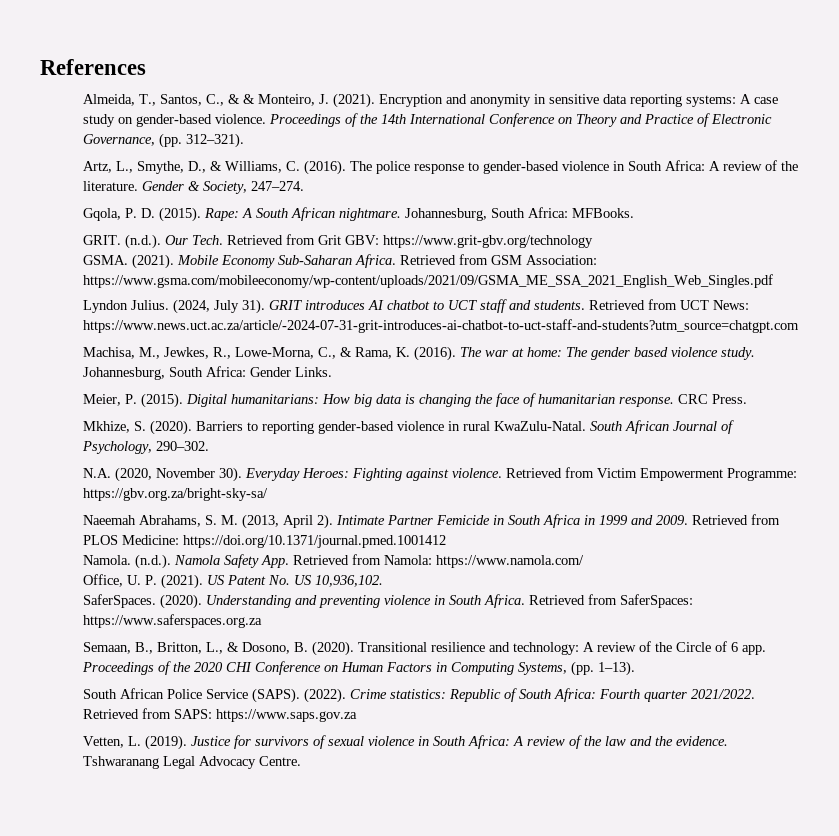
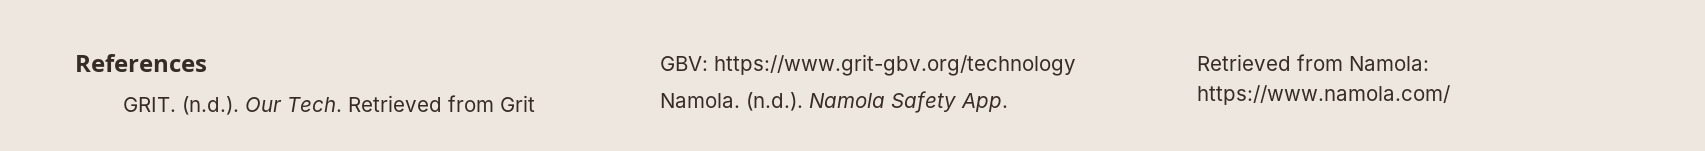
[82,93,778,108] [82,113,772,127] [82,133,244,148] [82,160,798,175] [82,181,304,194] [82,207,634,222] // Almeida, T., Santos, C., & & Monteiro, J. (2021). Encryption and anonymity in sensitive data reporting systems: A case study on gender-based violence. Proceedings of the 14th International Conference on Theory and Practice of Electronic Governance, (pp. 312–321). // Artz, L., Smythe, D., & Williams, C. (2016). The police response to gender-based violence in South Africa: A review of the literature. Gender & Society, 247–274. // Gqola, P. D. (2015). Rape: A South African nightmare. Johannesburg, South Africa: MFBooks. -> (207, 63) none
[82,254,597,269] [82,274,773,288] [82,299,749,314] [82,319,799,333] [82,346,755,361] [82,366,332,380] [82,393,747,408] [82,420,734,435] [81,441,209,454] [82,467,797,482] [82,488,268,501] [82,514,780,529] [82,535,446,548] // GSMA. (2021). Mobile Economy Sub-Saharan Africa. Retrieved from GSM Association: https://www.gsma.com/mobileeconomy/wp-content/uploads/2021/09/GSMA_ME_SSA_2021_English_Web_Singles.pdf // Lyndon Julius. (2024, July 31). GRIT introduces AI chatbot to UCT staff and students. Retrieved from UCT News: https://www.news.uct.ac.za/article/-2024-07-31-grit-introduces-ai-chatbot-to-uct-staff-and-students?utm_source=chatgpt.com // Machisa, M., Jewkes, R., Lowe-Morna, C., & Rama, K. (2016). The war at home: The gender based violence study. Johannesburg, South Africa: Gender Links. // Meier, P. (2015). Digital humanitarians: How big data is changing the face of humanitarian response. CRC Press. // Mkhize, S. (2020). Barriers to reporting gender-based violence in rural KwaZulu-Natal. South African Journal of Psychology, 290–302. // N.A. (2020, November 30). Everyday Heroes: Fighting against violence. Retrieved from Victim Empowerment Programme: https://gbv.org.za/bright-sky-sa/ // Naeemah Abrahams, S. M. (2013, April 2). Intimate Partner Femicide in South Africa in 1999 and 2009. Retrieved from PLOS Medicine: https://doi.org/10.1371/journal.pmed.1001412 -> (1076, 65) none
[82,574,383,589] [82,594,693,609] [82,614,262,628] [82,641,766,656] [81,661,635,676] [82,688,755,703] [82,708,357,722] [82,735,728,750] [82,756,301,769] // Office, U. P. (2021). US Patent No. US 10,936,102. // SaferSpaces. (2020). Understanding and preventing violence in South Africa. Retrieved from SaferSpaces: https://www.saferspaces.org.za // Semaan, B., Britton, L., & Dosono, B. (2020). Transitional resilience and technology: A review of the Circle of 6 app. Proceedings of the 2020 CHI Conference on Human Factors in Computing Systems, (pp. 1–13). // South African Police Service (SAPS). (2022). Crime statistics: Republic of South Africa: Fourth quarter 2021/2022. Retrieved from SAPS: https://www.saps.gov.za // Vetten, L. (2019). Justice for survivors of sexual violence in South Africa: A review of the law and the evidence. Tshwaranang Legal Advocacy Centre. -> (1450, 95) none

